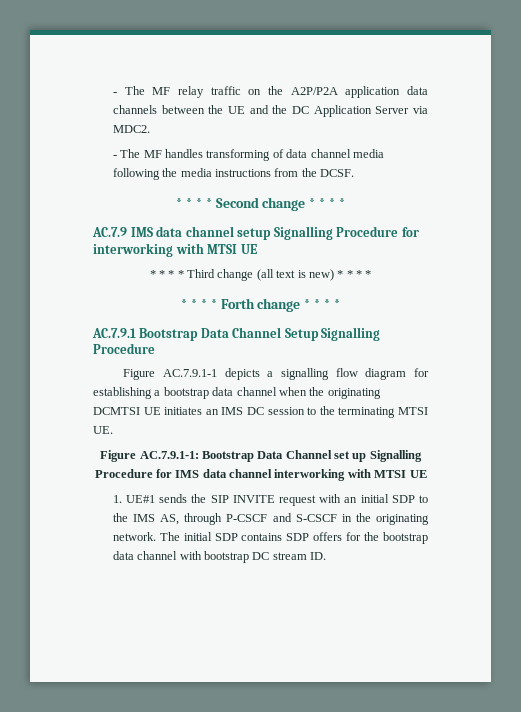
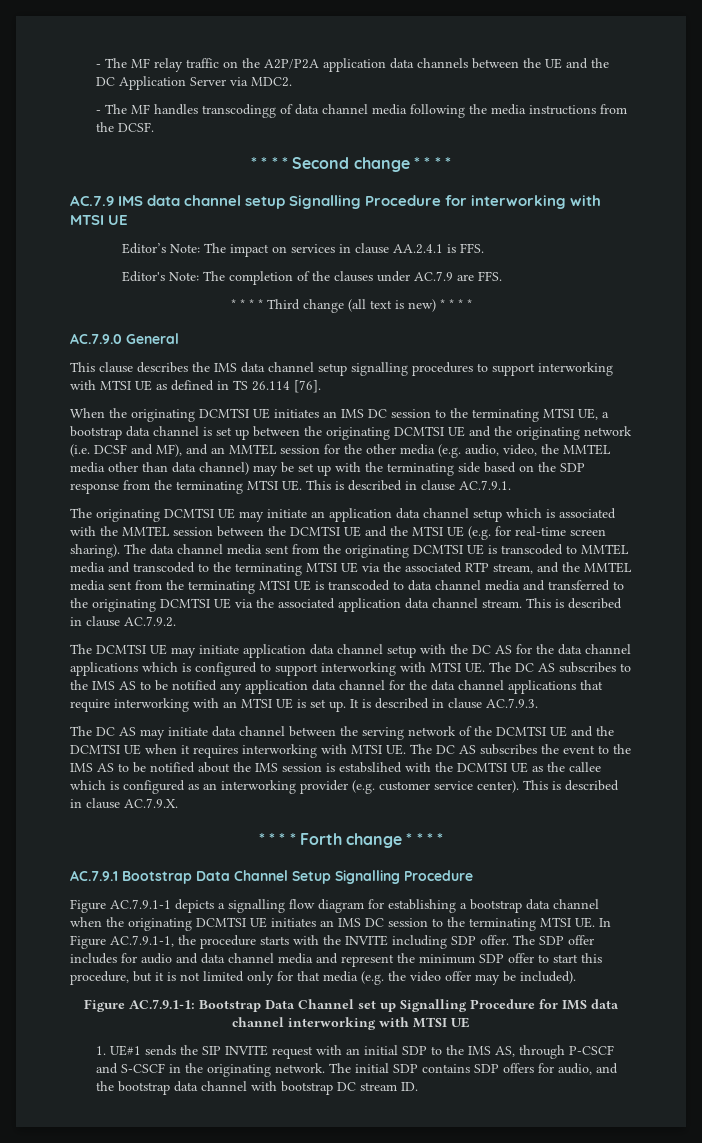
[206,149,271,161] transforming -> [202,104,277,118] transcodingg
(257, 249) none -> [122,243,485,257] [122,271,503,285] // Editor’s Note: The impact on services in clause AA.2.4.1 is FFS. // Editor's Note: The completion of the clauses under AC.7.9 are FFS.
(372, 274) none -> [70,333,179,344] [70,362,613,376] [70,380,321,393] [70,408,609,422] [70,426,632,440] [70,444,611,458] [70,462,585,476] [70,480,511,494] [70,508,616,522] [70,526,606,540] [70,544,629,558] [70,562,632,576] [70,580,624,594] [70,598,622,612] [70,616,176,627] [70,644,631,658] [70,662,631,676] [70,680,603,694] [70,698,538,712] [70,726,614,740] [70,744,631,758] [70,762,601,773] [70,780,619,794] [70,798,178,809] // AC.7.9.0 General // This clause describes the IMS data channel setup signalling procedures to support interworking with MTSI UE as defined in TS 26.114 [76]. // When the originating DCMTSI UE initiates an IMS DC session to the terminating MTSI UE, a bootstrap data channel is set up between the originating DCMTSI UE and the originating network (i.e. DCSF and MF), and an MMTEL session for the other media (e.g. audio, video, the MMTEL media other than data channel) may be set up with the terminating side based on the SDP response from the terminating MTSI UE. This is described in clause AC.7.9.1. // The originating DCMTSI UE may initiate an application data channel setup which is associated with the MMTEL session between the DCMTSI UE and the MTSI UE (e.g. for real-time screen sharing). The data channel media sent from the originating DCMTSI UE is transcoded to MMTEL media and transcoded to the terminating MTSI UE via the associated RTP stream, and the MMTEL media sent from the terminating MTSI UE is transcoded to data channel media and transferred to the originating DCMTSI UE via the associated application data channel stream. This is described in clause AC.7.9.2. // The DCMTSI UE may initiate application data channel setup with the DC AS for the data channel applications which is configured to support interworking with MTSI UE. The DC AS subscribes to the IMS AS to be notified any application data channel for the data channel applications that require interworking with an MTSI UE is set up. It is described in clause AC.7.9.3. // The DC AS may initiate data channel between the serving network of the DCMTSI UE and the DCMTSI UE when it requires interworking with MTSI UE. The DC AS subscribes the event to the IMS AS to be notified about the IMS session is estabslihed with the DCMTSI UE as the callee which is configured as an interworking provider (e.g. customer service center). This is described in clause AC.7.9.X.
(113, 430) none -> [599,918,611,927] [70,935,594,949] [70,953,602,967] [70,971,576,985] In Figure AC.7.9.1-1, the procedure starts with the INVITE including SDP offer. The SDP offer includes for audio and data channel media and represent the minimum SDP offer to start this procedure, but it is not limited only for that media (e.g. the video offer may be included).
(362, 536) none -> [558,1063,619,1075] audio, and

